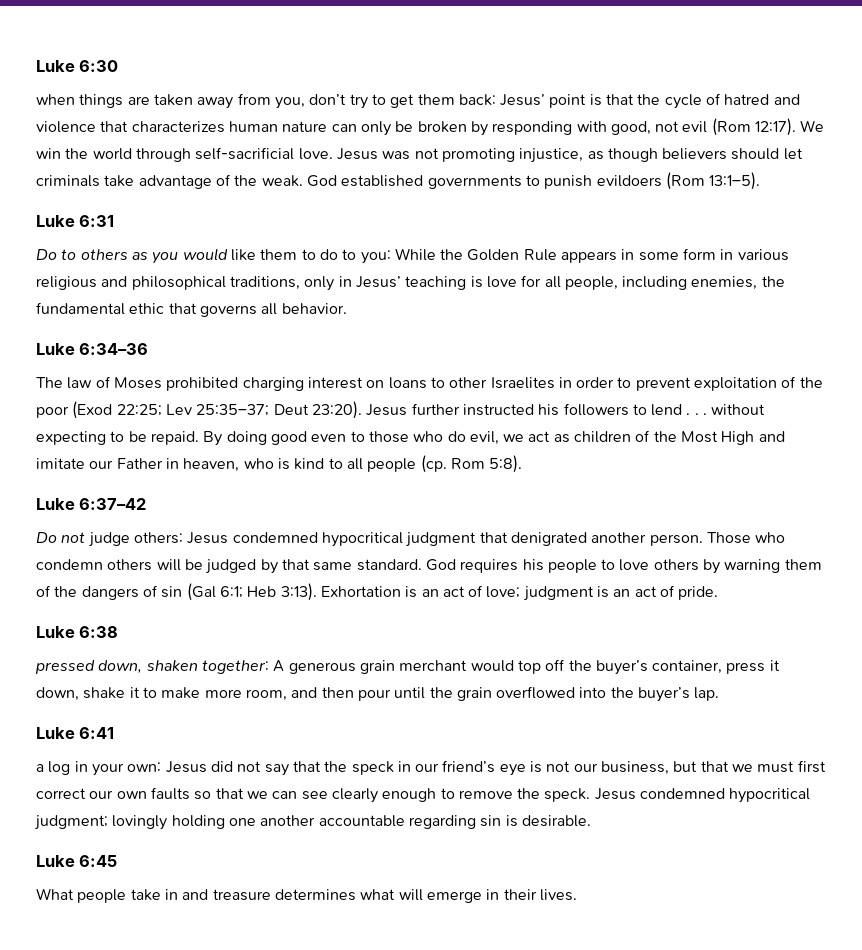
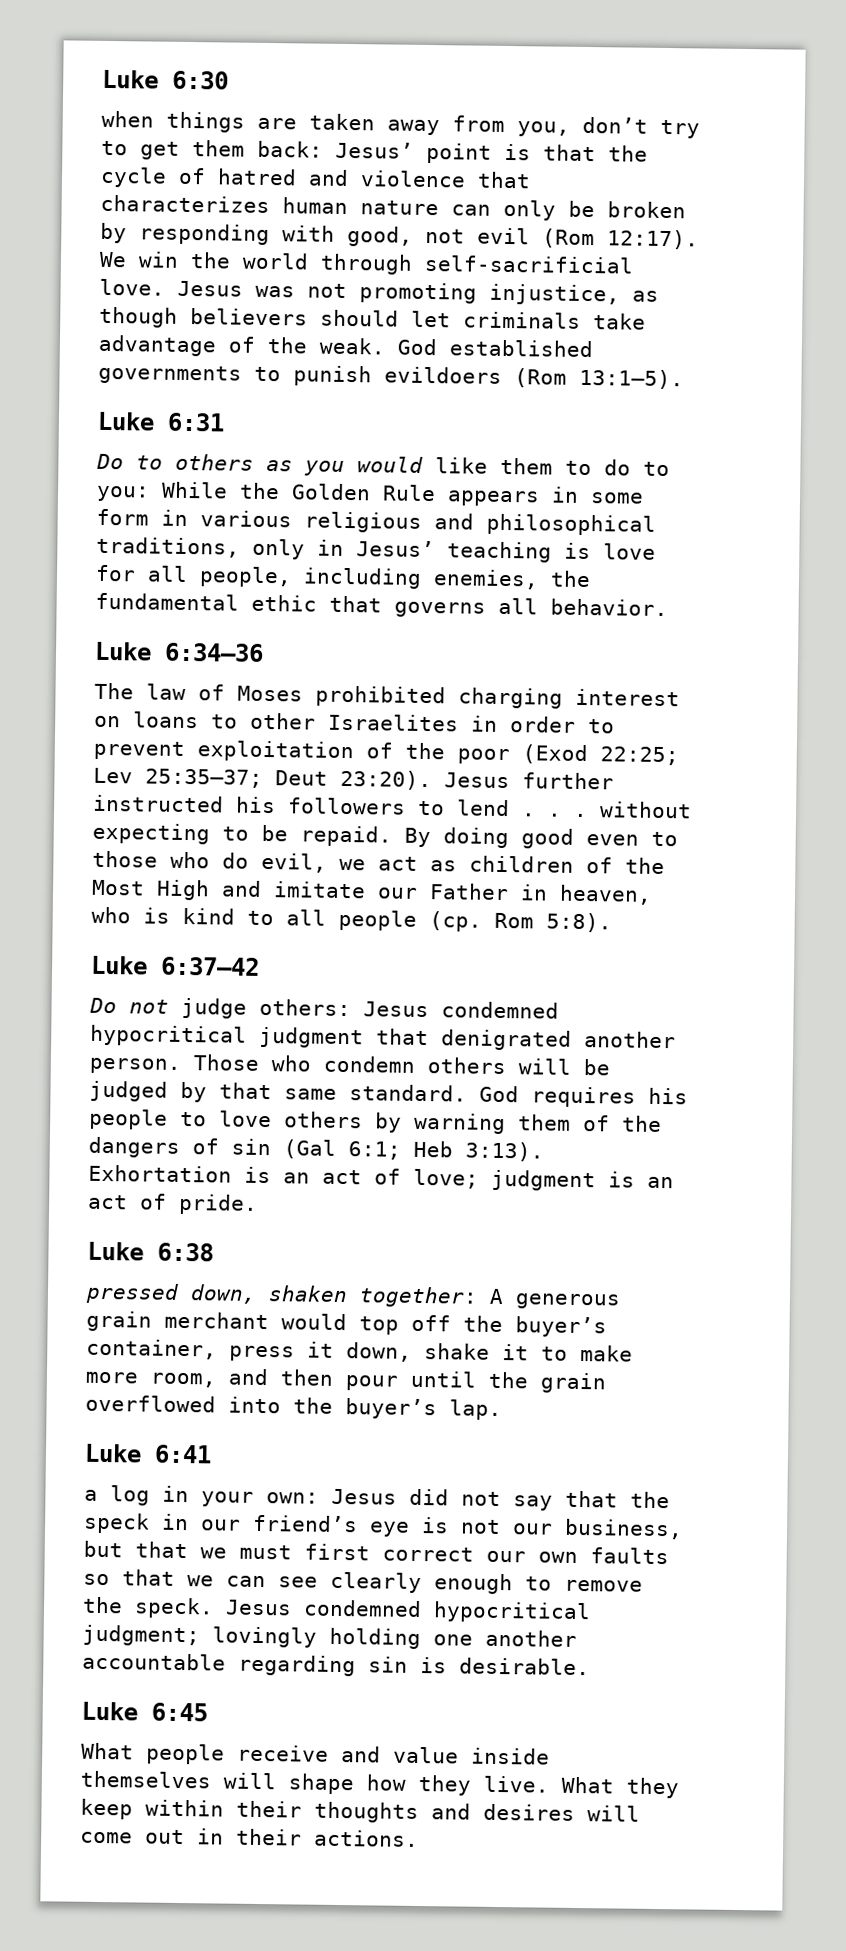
[130,889,482,903] take in and treasure determines what will emerge -> [237,1744,550,1765] [80,1770,679,1799] [80,1798,640,1824] [80,1829,185,1845] receive and value inside themselves will shape how they live. What they keep within their thoughts and desires will come out
[539,889,577,901] lives. -> [314,1829,419,1848] actions.

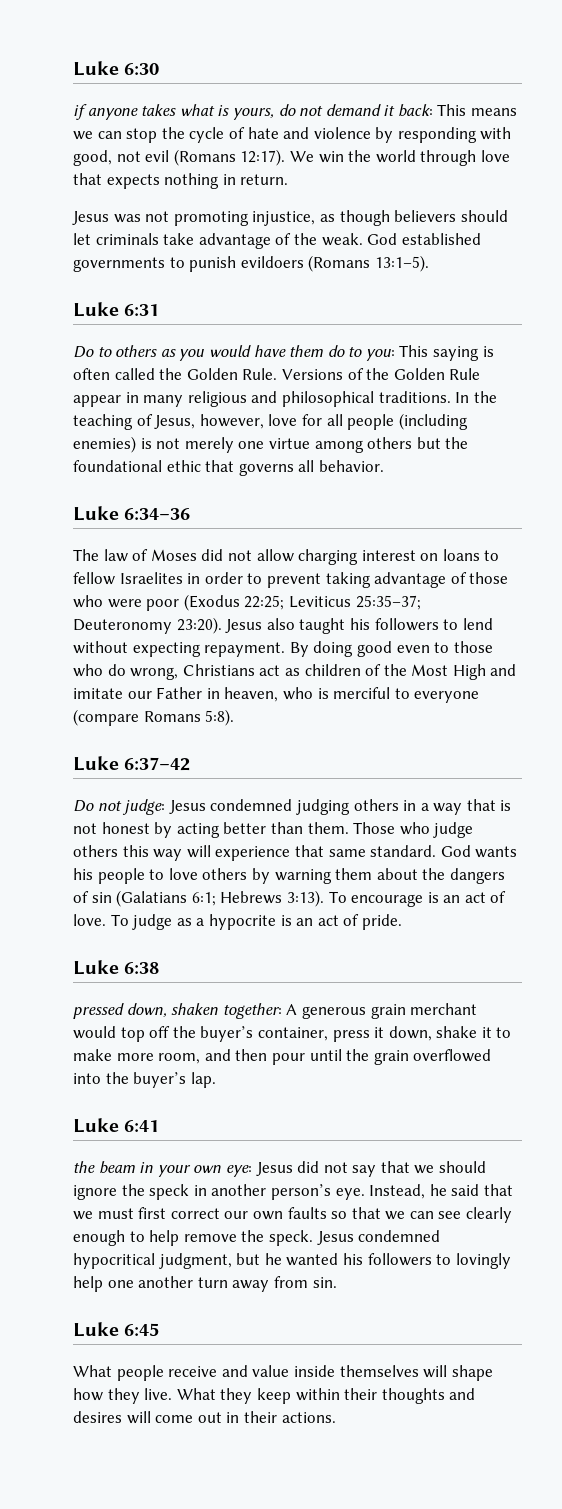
[101,110,700,139] [101,140,596,164] when things are taken away from you, don’t try to get them back: Jesus’ point is that -> [73,104,518,120] [73,128,158,143] if anyone takes what is yours, do not demand it back: This means we can stop
[217,168,297,186] hatred -> [247,127,279,139] hate
[477,171,531,189] [100,194,686,221] that characterizes human nature can only be broken -> (371, 133) none
[542,228,595,249] (Rom -> [173,149,236,166] (Romans
[424,254,634,274] [99,278,165,296] self-sacrificial love. -> [480,150,510,162] [73,173,289,189] love that expects nothing in return. //
[514,368,567,388] (Rom -> [308,255,371,272] (Romans
[435,457,670,477] [96,481,644,507] [96,508,656,536] [96,536,656,563] [95,564,591,590] [95,592,239,611] like them to do to you: While the Golden Rule appears in some form in various religious and philosophical traditions, only in Jesus’ teaching is love for all people, including enemies, the fundamental -> [253,345,494,361] [73,368,481,380] [73,391,497,407] [73,413,468,430] [73,436,469,453] [73,460,162,472] have them do to you: This saying is often called the Golden Rule. Versions of the Golden Rule appear in many religious and philosophical traditions. In the teaching of Jesus, however, love for all people (including enemies) is not merely one virtue among others but the foundational
[315,685,446,708] prohibited -> [201,549,294,562] did not allow
[250,712,316,730] other -> [73,572,115,585] fellow
[197,740,679,766] [93,767,614,791] [93,794,692,819] [92,822,392,847] exploitation of the poor (Exod 22:25; Lev 25:35–37; Deut 23:20). Jesus further instructed his followers to lend . . . without expecting to be repaid. -> [325,572,509,588] [73,594,421,611] [73,617,493,634] [73,641,286,657] taking advantage of those who were poor (Exodus 22:25; Leviticus 25:35–37; Deuteronomy 23:20). Jesus also taught his followers to lend without expecting repayment.
[261,852,366,873] evil, we -> [130,664,255,680] wrong, Christians
[182,907,534,932] kind to all people (cp. Rom -> [333,687,480,703] [73,709,201,726] merciful to everyone (compare Romans
[181,997,559,1019] [90,1024,676,1051] [89,1054,610,1076] [89,1080,207,1103] judge others: Jesus condemned hypocritical judgment that denigrated another person. Those who condemn others will be judged by -> [122,799,512,815] [73,822,474,838] [73,845,291,861] judge: Jesus condemned judging others in a way that is not honest by acting better than them. Those who judge others this way will experience
[531,1086,636,1108] requires -> [475,846,518,858] wants
[583,1115,610,1132] of -> [376,868,418,880] about
[283,1139,544,1162] [88,1164,596,1192] (Gal 6:1; Heb 3:13). Exhortation is an act of love; judgment -> [116,890,507,907] [73,914,276,930] (Galatians 6:1; Hebrews 3:13). To encourage is an act of love. To judge as a hypocrite
[84,1485,319,1507] a log in your own: -> [73,1161,252,1177] the beam in your own eye:
[630,1491,670,1509] [83,1512,683,1540] [83,1540,123,1558] the speck in our friend’s eye is not our business, but -> [414,1161,487,1174] [73,1184,480,1200] we should ignore the speck in another person’s eye. Instead, he said
(552, 1583) none -> [149,1230,180,1246] help
[82,1624,577,1650] [82,1652,590,1677] judgment; lovingly holding one another accountable regarding sin is desirable. -> [158,1253,511,1269] [73,1276,337,1292] judgment, but he wanted his followers to lovingly help one another turn away from sin.

